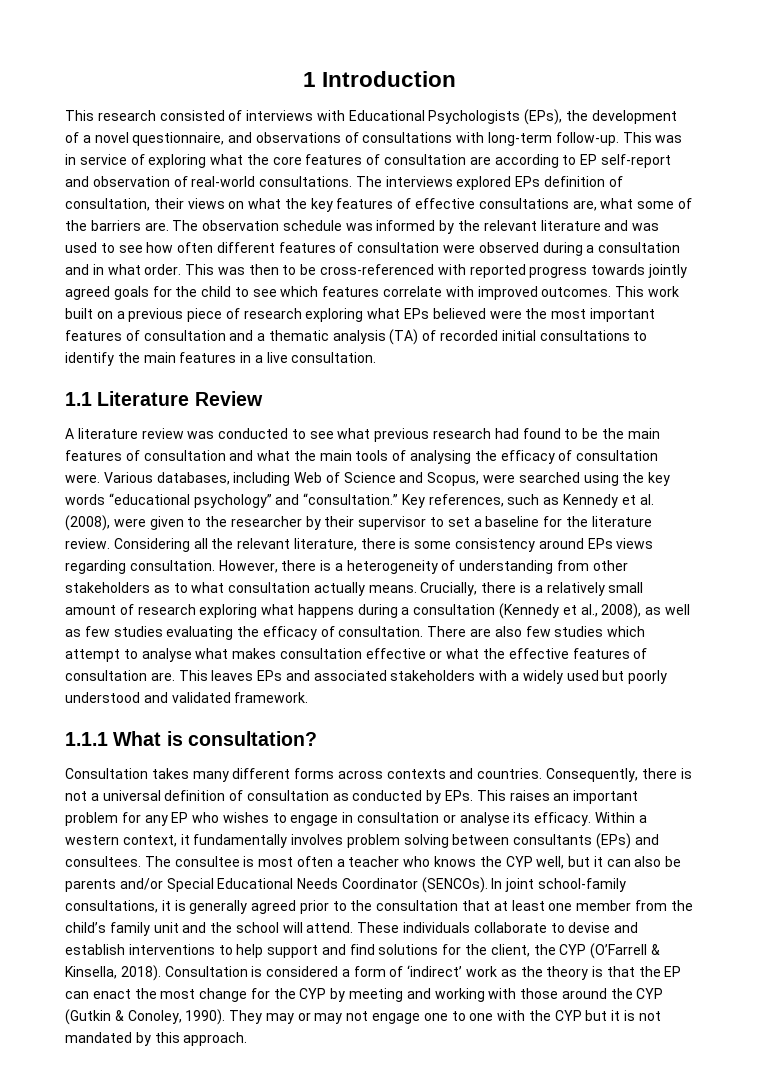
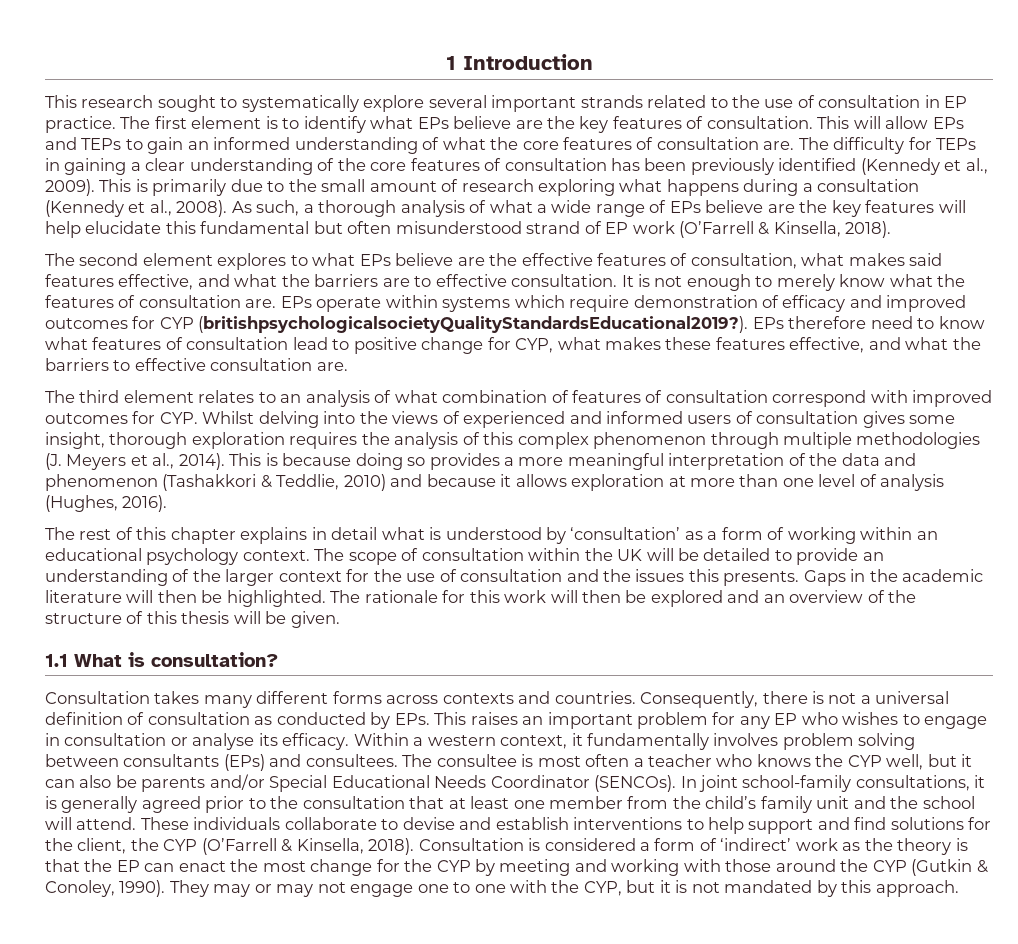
[159,109,677,125] [65,132,683,146] [65,154,207,168] consisted of interviews with Educational Psychologists (EPs), the development of a novel questionnaire, and observations of consultations with long-term follow-up. This was in service of exploring -> [157,95,968,112] [45,116,964,133] [45,137,440,154] sought to systematically explore several important strands related to the use of consultation in EP practice. The first element is to identify what EPs believe are the key features of consultation. This will allow EPs and TEPs to gain an informed understanding of
[469,154,671,168] [65,176,623,190] [65,198,692,212] [65,220,660,234] [65,242,681,256] [65,264,687,278] [65,286,679,300] [65,308,655,322] [65,329,648,345] [65,352,377,366] [65,391,263,406] [65,428,660,442] [65,450,659,464] [65,472,671,486] [65,493,654,508] [65,515,652,531] [65,538,654,552] [65,560,628,574] [65,582,605,596] are according to EP self-report and observation of real-world consultations. The interviews explored EPs definition of consultation, their views on what the key features of effective consultations are, what some of the barriers are. The observation schedule was informed by the relevant literature and was used to see how often different features of consultation were observed during a consultation and in what order. This was then to be cross-referenced with reported progress towards jointly agreed goals for the child to see which features correlate with improved outcomes. This work built on a previous piece of research exploring what EPs believed were the most important features of consultation and a thematic analysis (TA) of recorded initial consultations to identify the main features in a live consultation. // 1.1 Literature Review // A literature review was conducted to see what previous research had found to be the main features of consultation and what the main tools of analysing the efficacy of consultation were. Various databases, including Web of Science and Scopus, were searched using the key words “educational psychology” and “consultation.” Key references, such as Kennedy et al. (2008), were given to the researcher by their supervisor to set a baseline for the literature review. Considering all the relevant literature, there is some consistency around EPs views regarding consultation. However, there is a heterogeneity of understanding from other stakeholders as to what consultation actually means. Crucially, there is a relatively -> [763,137,977,154] [45,158,988,175] [45,179,317,196] are. The difficulty for TEPs in gaining a clear understanding of the core features of consultation has been previously identified (Kennedy et al., 2009). This is primarily due to the
[601,603,690,619] [65,626,646,640] [65,648,648,662] [65,670,668,684] [65,692,309,703] [65,732,108,746] 2008), as well as few studies evaluating the efficacy of consultation. There are also few studies which attempt to analyse what makes consultation effective or what the effective features of consultation are. This leaves EPs and associated stakeholders with a widely used but poorly understood and validated framework. // 1.1.1 -> [176,200,966,217] [45,221,892,238] [45,253,943,270] [45,274,966,291] [45,295,967,312] [45,316,985,333] [45,337,981,354] [45,358,348,371] [45,390,993,407] [45,411,956,428] [45,432,981,449] [45,453,917,470] [45,474,945,491] [45,495,168,512] [45,527,938,544] [45,548,884,565] [45,569,984,586] [45,590,917,607] [45,611,340,628] [45,654,68,667] 2008). As such, a thorough analysis of what a wide range of EPs believe are the key features will help elucidate this fundamental but often misunderstood strand of EP work (O’Farrell & Kinsella, 2018). // The second element explores to what EPs believe are the effective features of consultation, what makes said features effective, and what the barriers are to effective consultation. It is not enough to merely know what the features of consultation are. EPs operate within systems which require demonstration of efficacy and improved outcomes for CYP (britishpsychologicalsocietyQualityStandardsEducational2019?). EPs therefore need to know what features of consultation lead to positive change for CYP, what makes these features effective, and what the barriers to effective consultation are. // The third element relates to an analysis of what combination of features of consultation correspond with improved outcomes for CYP. Whilst delving into the views of experienced and informed users of consultation gives some insight, thorough exploration requires the analysis of this complex phenomenon through multiple methodologies (J. Meyers et al., 2014). This is because doing so provides a more meaningful interpretation of the data and phenomenon (Tashakkori & Teddlie, 2010) and because it allows exploration at more than one level of analysis (Hughes, 2016). // The rest of this chapter explains in detail what is understood by ‘consultation’ as a form of working within an educational psychology context. The scope of consultation within the UK will be detailed to provide an understanding of the larger context for the use of consultation and the issues this presents. Gaps in the academic literature will then be highlighted. The rationale for this work will then be explored and an overview of the structure of this thesis will be given. // 1.1
[554,1010,582,1021] CYP -> [583,881,622,896] CYP,

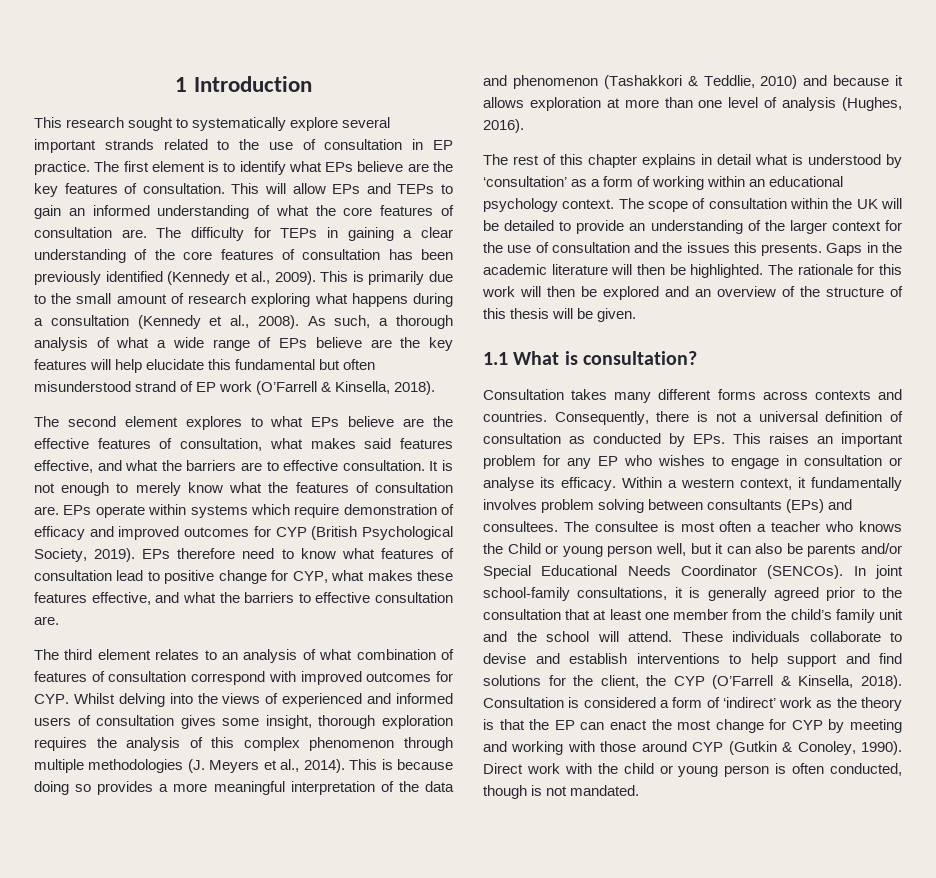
[198,316,749,333] (britishpsychologicalsocietyQualityStandardsEducational2019?). -> [311,526,454,540] [34,548,136,562] (British Psychological Society, 2019).
[847,755,882,767] CYP -> [507,543,653,557] Child or young person
[404,859,433,872] the -> (787, 724) none
[840,859,869,872] the -> (687, 746) none
[169,880,959,897] They may or may not engage one to one with the CYP, but it is not mandated by this approach. -> [483,763,902,777] [483,785,640,799] Direct work with the child or young person is often conducted, though is not mandated.

